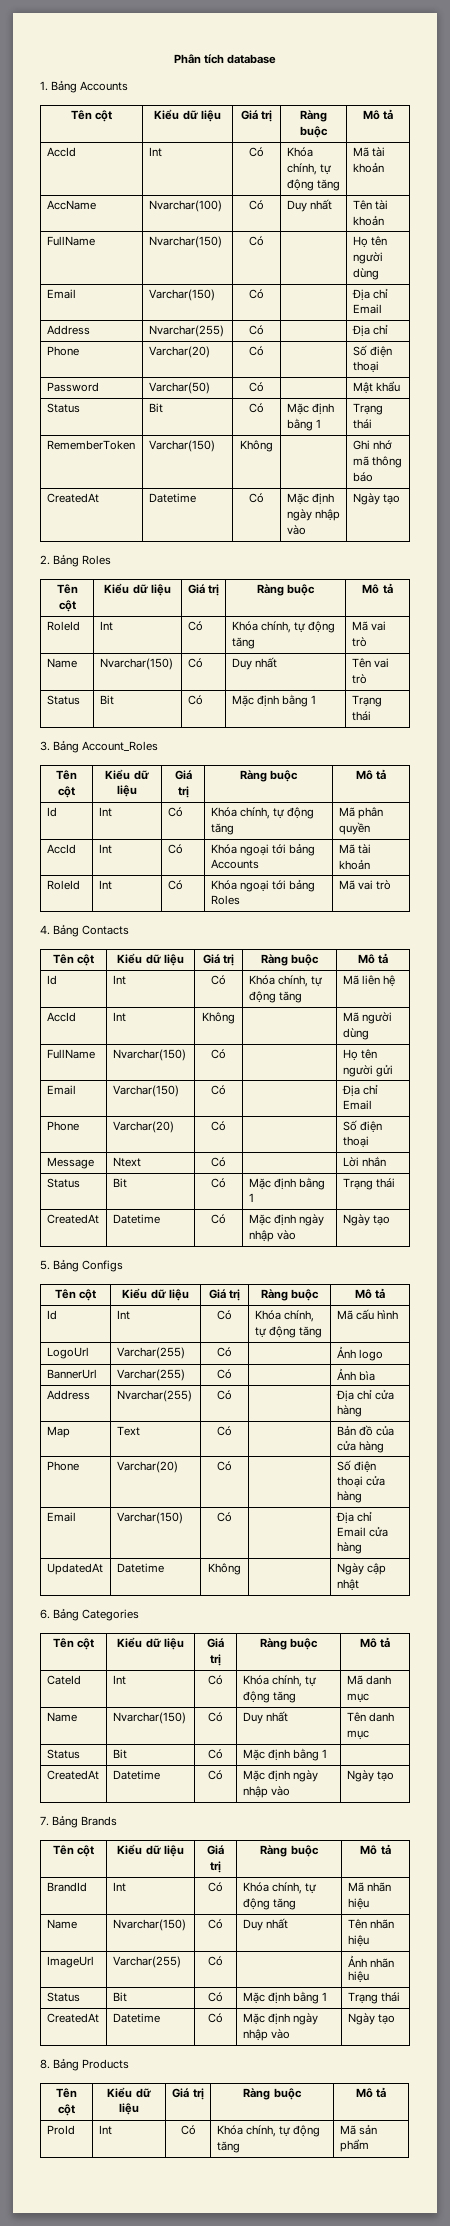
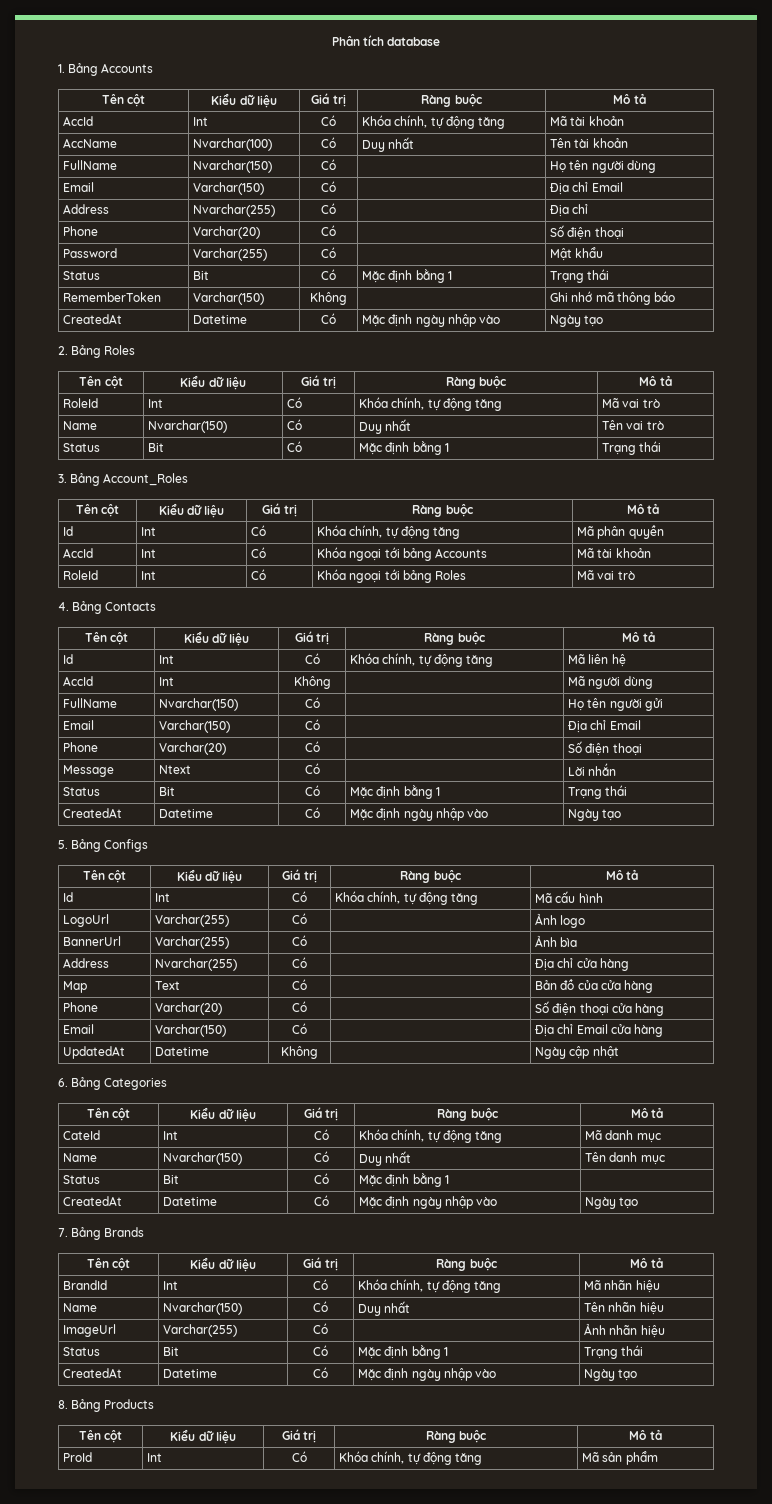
[148,382,210,394] Varchar(50) -> [193,248,268,261] Varchar(255)

